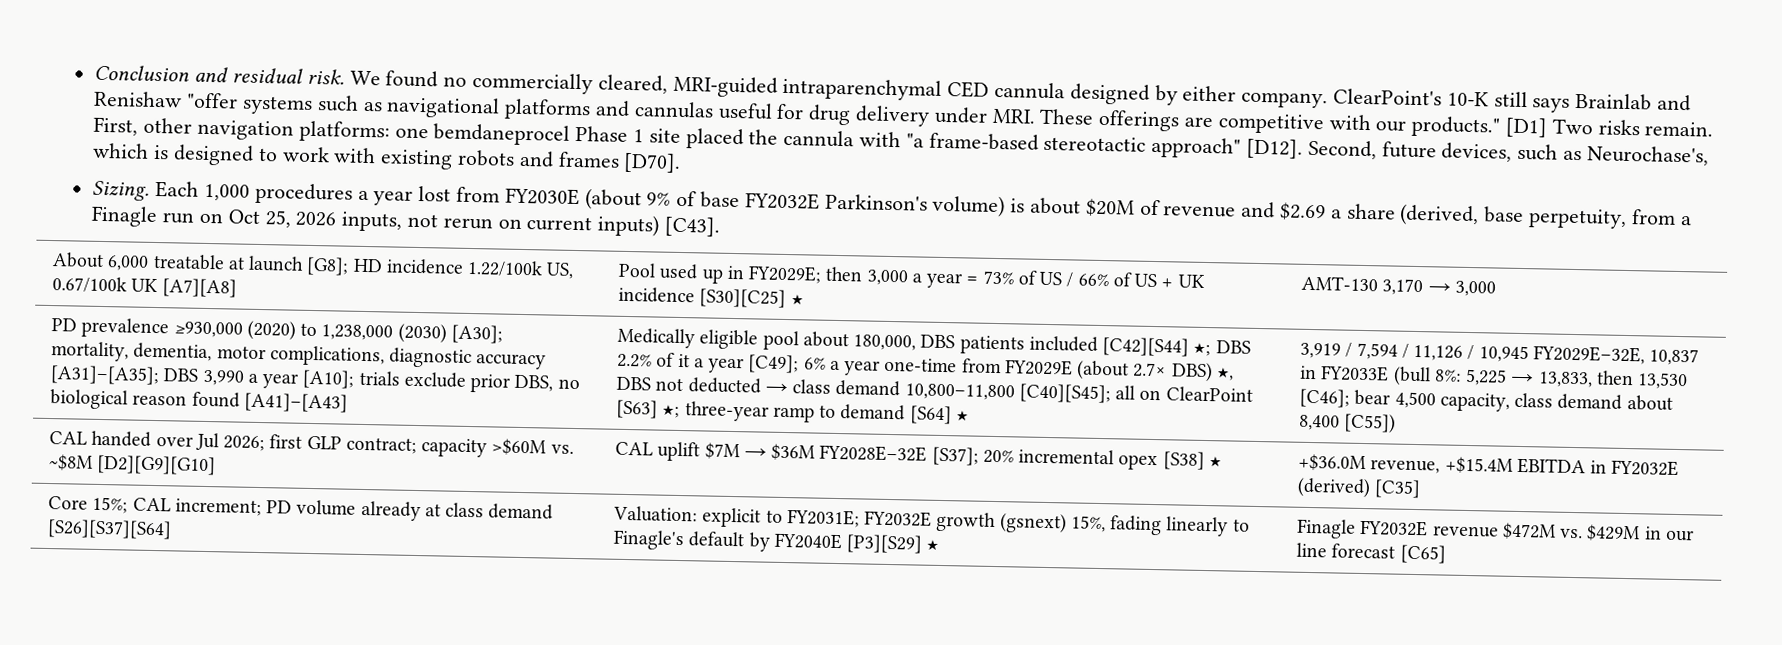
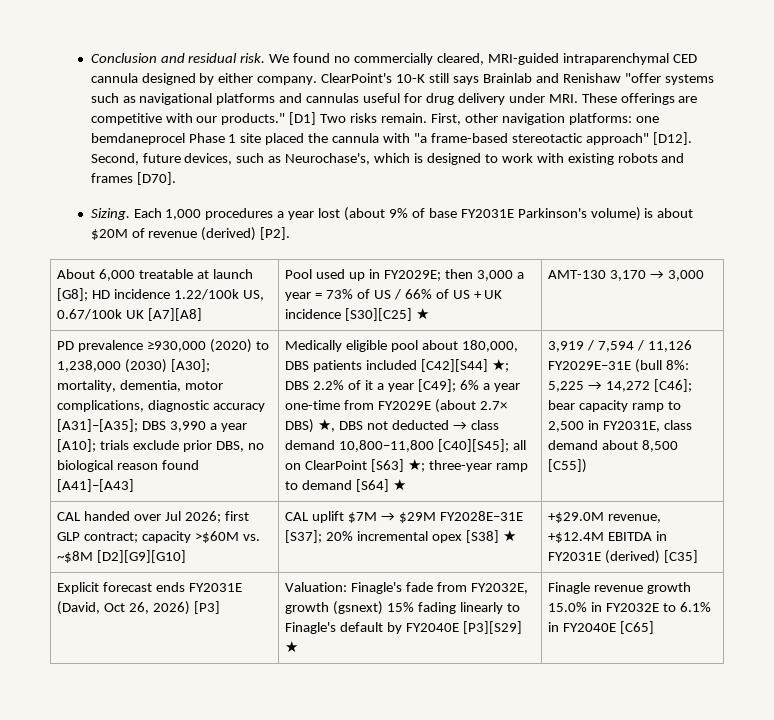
[455,186,580,206] from FY2030E -> (341, 213) none
[744,192,820,210] FY2032E -> [460,209,514,218] FY2031E
[1241,201,1692,229] [91,205,721,237] and $2.69 a share (derived, base perpetuity, from a Finagle run on Oct 25, 2026 inputs, not rerun on current inputs) [C43]. -> [201,227,291,241] (derived) [P2].
[1467,344,1700,366] [1299,365,1689,390] [1298,388,1510,412] / 10,945 FY2029E–32E, 10,837 in FY2033E (bull 8%: 5,225 → 13,833, then 13,530 [C46]; bear 4,500 capacity, -> [548,359,690,373] [548,379,693,392] [548,400,682,412] [548,420,661,432] FY2029E–31E (bull 8%: 5,225 → 14,272 [C46]; bear capacity ramp to 2,500 in FY2031E,
[1298,414,1340,431] 8,400 -> [642,440,679,452] 8,500
[771,443,928,462] $36M FY2028E–32E -> [398,511,523,523] $29M FY2028E–31E
[1297,453,1513,474] +$36.0M revenue, +$15.4M -> [548,512,662,523] [548,532,605,543] +$29.0M revenue, +$12.4M
[1611,459,1680,477] FY2032E -> [548,552,602,561] FY2031E
[47,495,554,522] [46,518,172,540] [612,505,933,528] Core 15%; CAL increment; PD volume already at class demand [S26][S37][S64] | Valuation: explicit to FY2031E; FY2032E -> [57,582,243,594] [57,601,220,615] [285,582,528,594] Explicit forecast ends FY2031E (David, Oct 26, 2026) [P3] | Valuation: Finagle's fade from FY2032E,
[1070,515,1106,533] 15%, -> [387,602,415,612] 15%
[1360,519,1694,542] [1295,542,1396,559] FY2032E revenue $472M vs. $429M in our line forecast -> [594,582,692,594] [548,602,711,612] [548,622,617,632] revenue growth 15.0% in FY2032E to 6.1% in FY2040E

